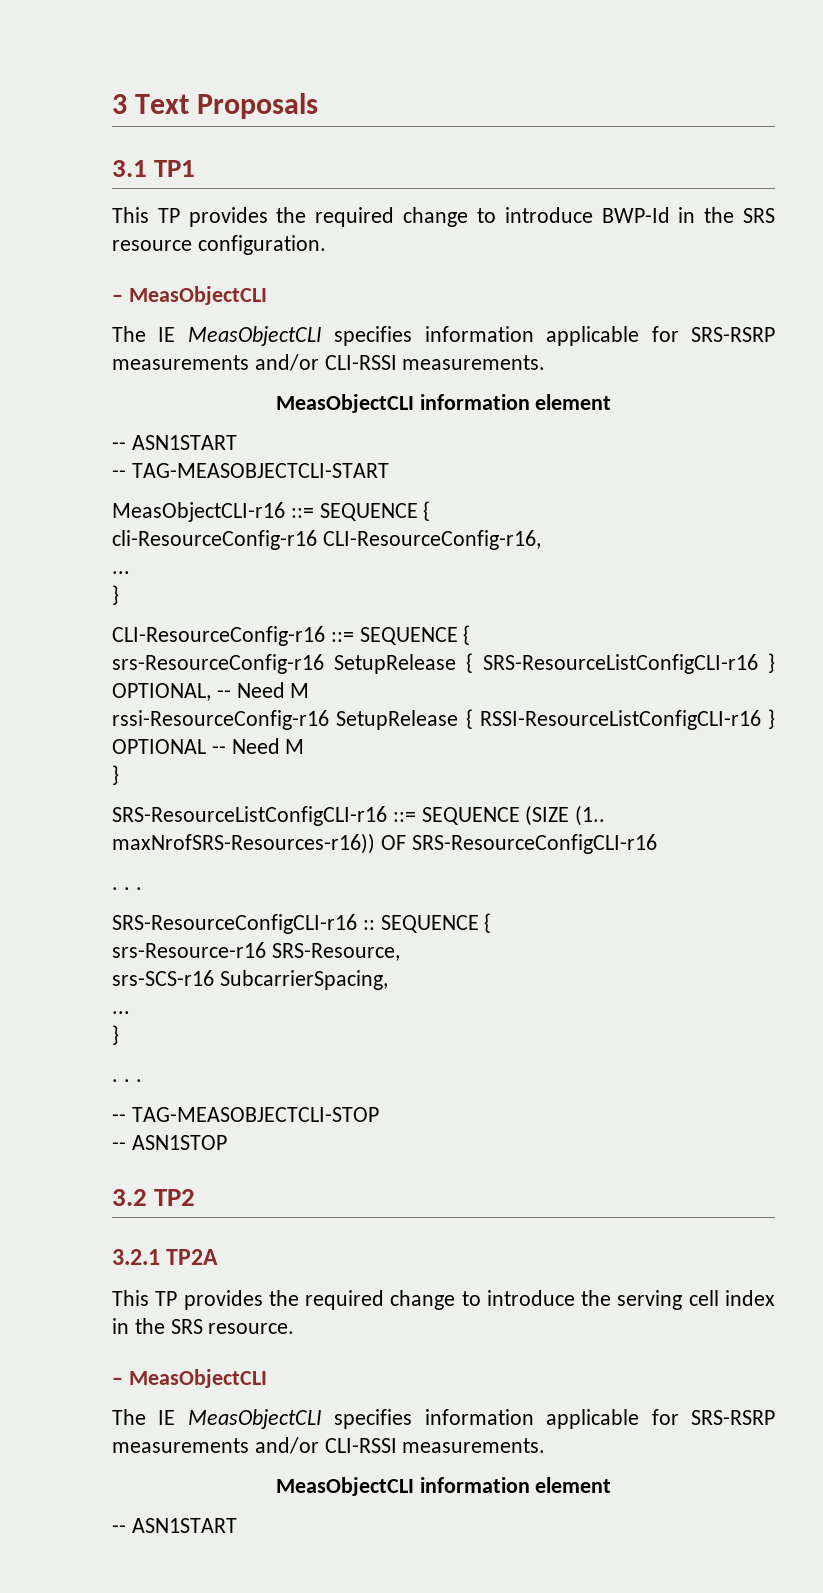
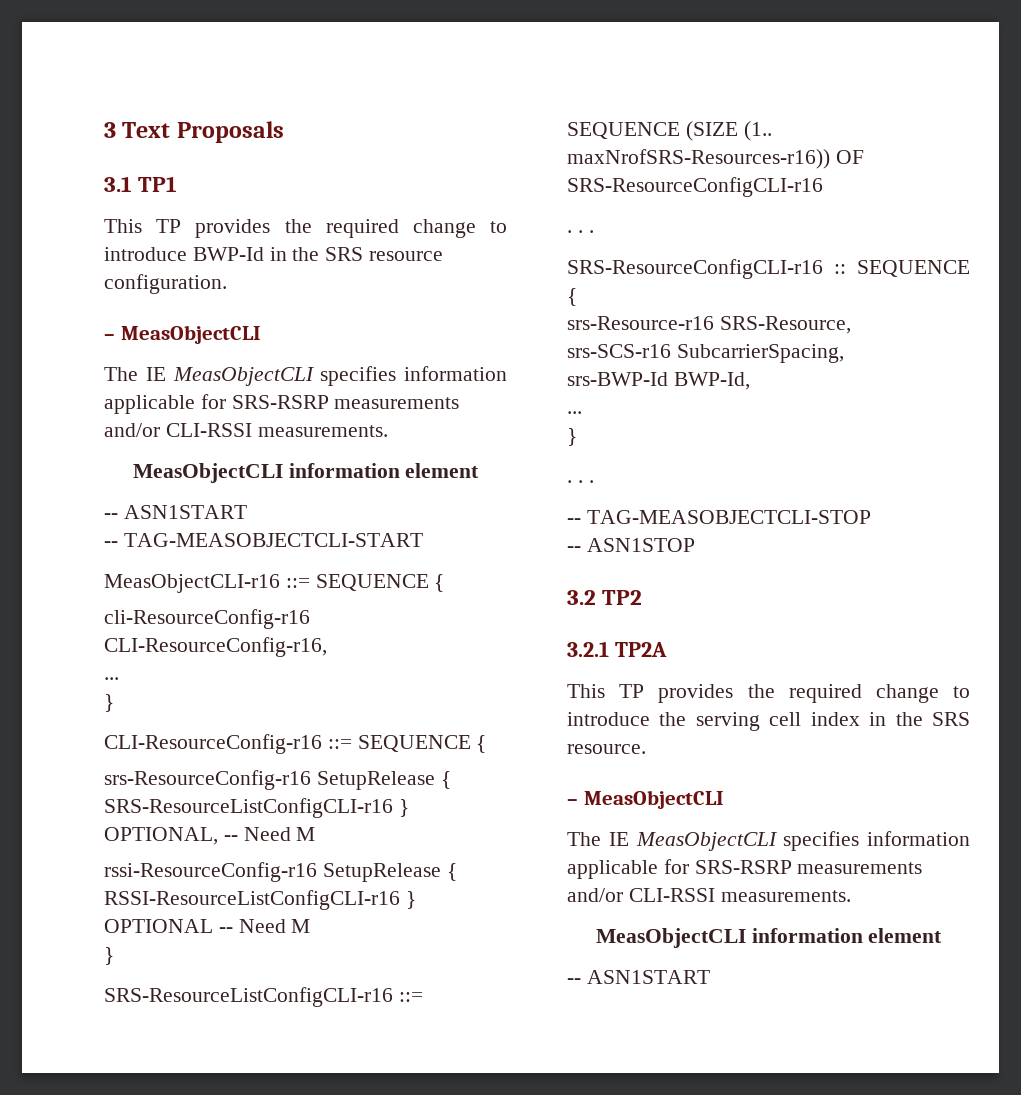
(388, 980) none -> [567,372,750,390] // srs-BWP-Id BWP-Id,

